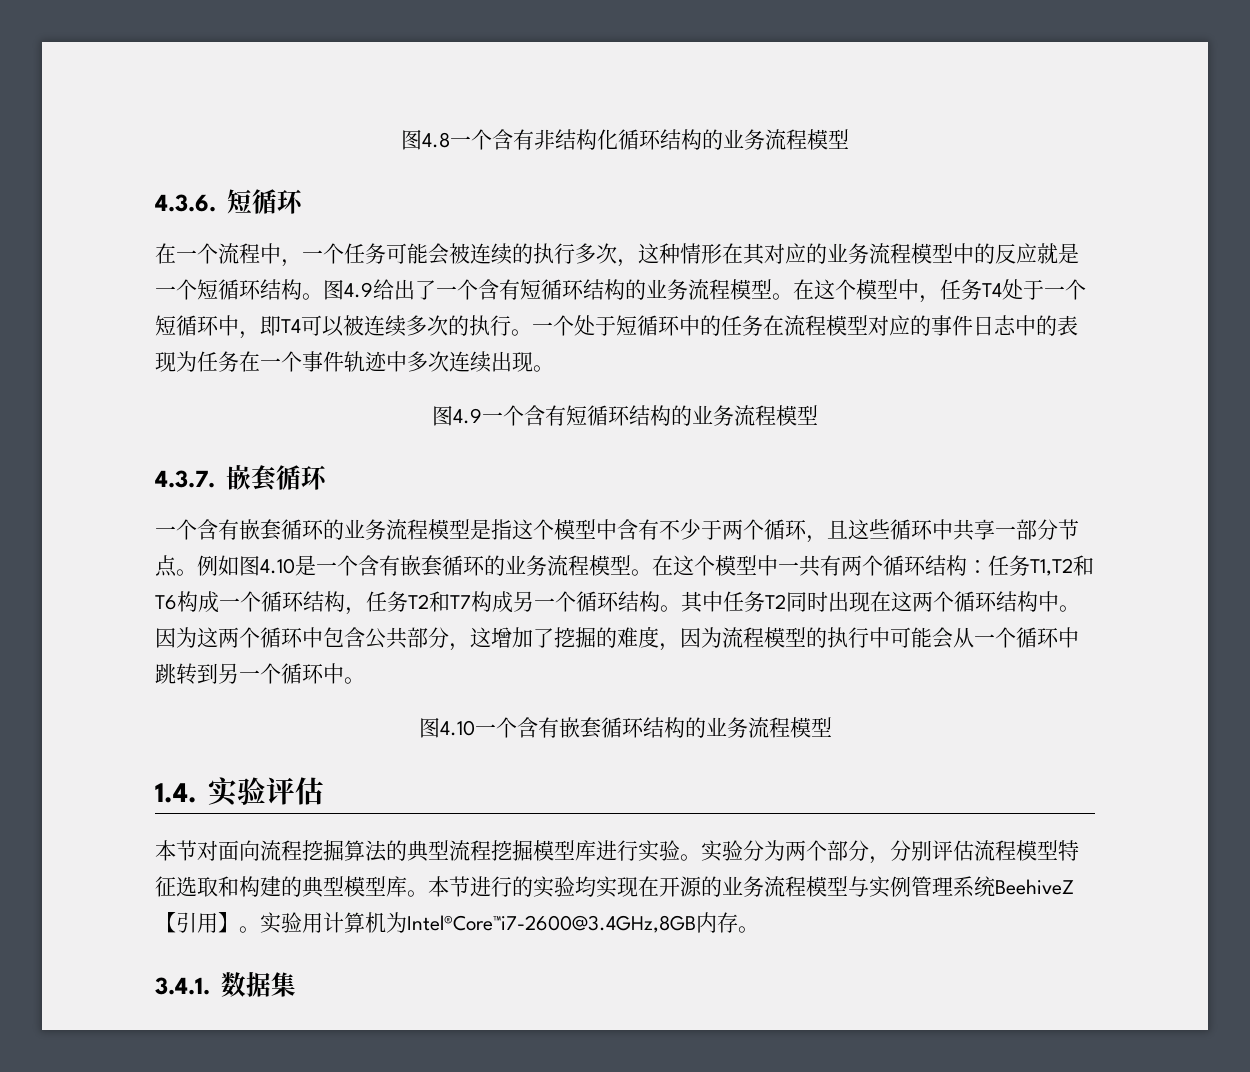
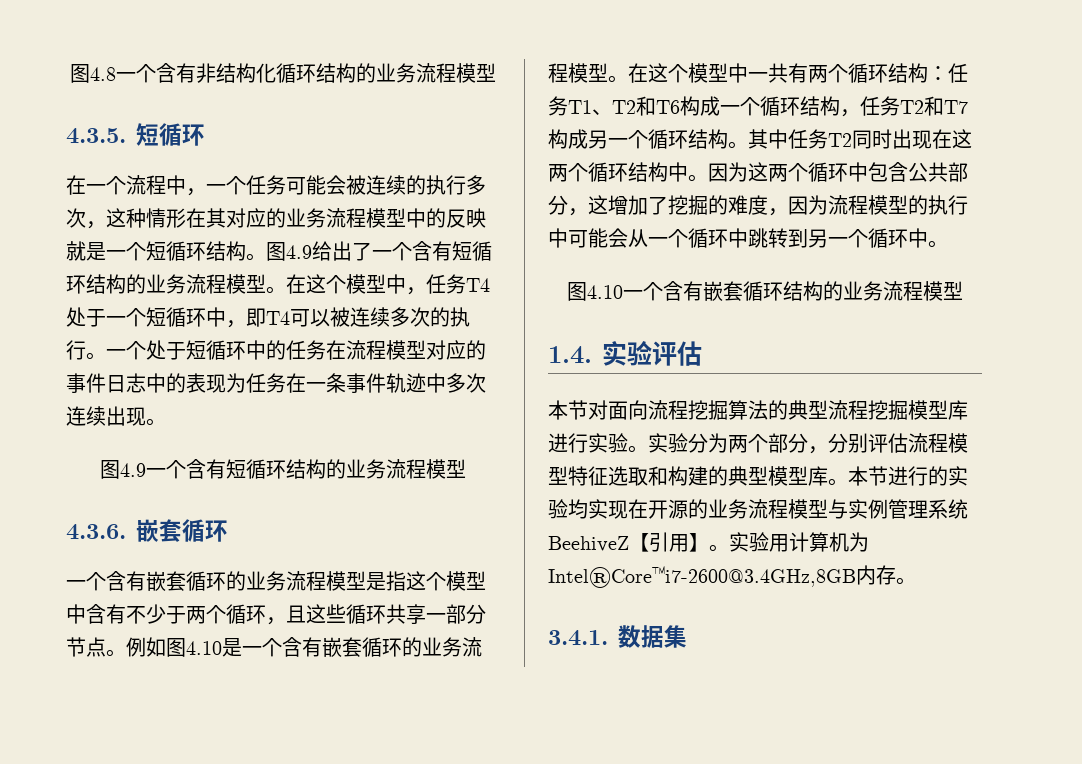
[155,194,216,212] 4.3.6. -> [66,128,126,144] 4.3.5.
[1016,243,1037,264] 应 -> [466,208,486,228] 映
[281,351,302,372] 个 -> [326,373,346,393] 条
[155,470,215,488] 4.3.7. -> [66,524,126,540] 4.3.6.
[932,519,953,540] 中 -> (386, 614) none
[1030,558,1073,576] T1,T2 -> [568,100,636,115] T1、T2

